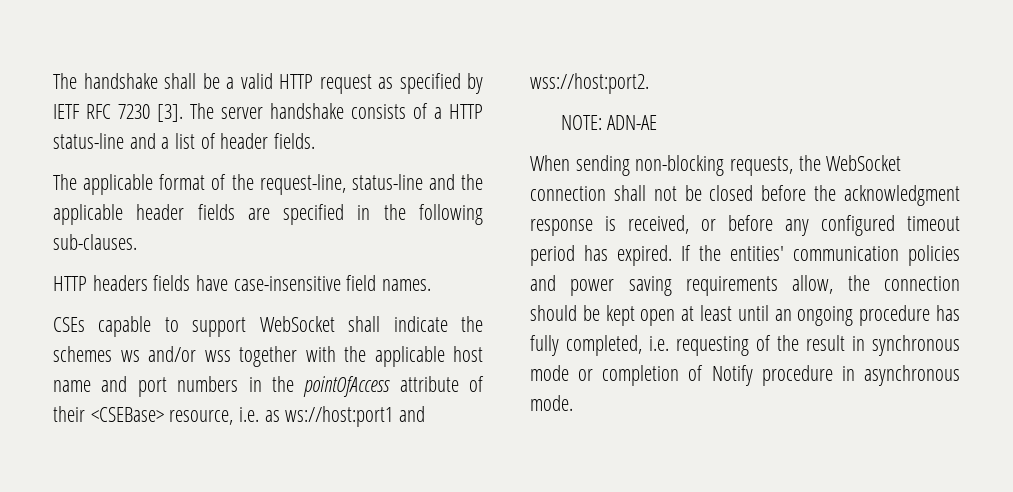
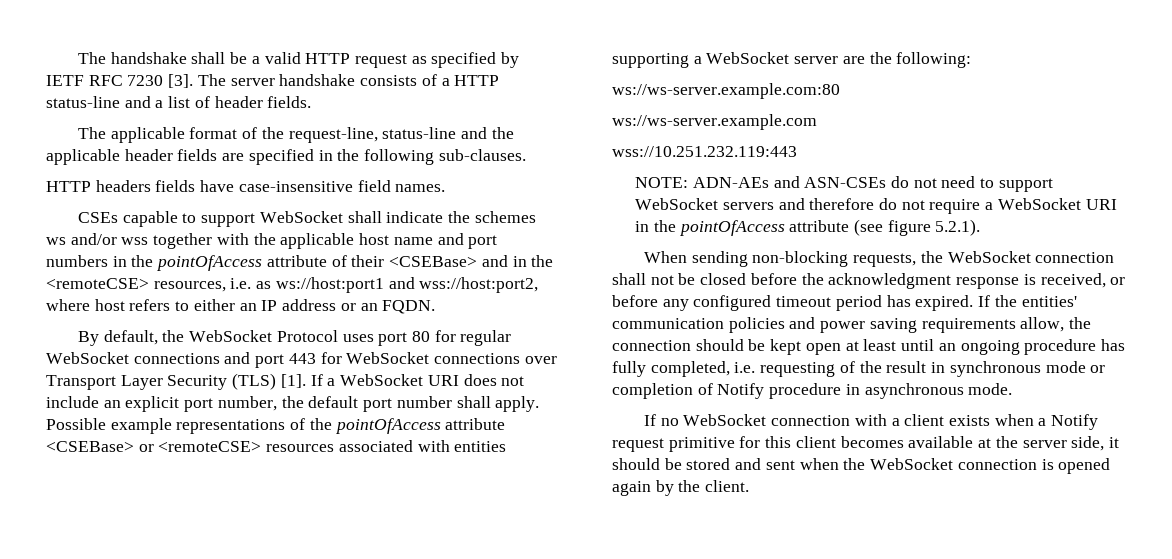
[169,406,426,427] [530,73,649,94] [560,115,658,130] resource, i.e. as ws://host:port1 and wss://host:port2. // NOTE: ADN-AE -> [481,255,554,267] [46,277,539,293] [46,299,436,314] [77,330,512,346] [46,352,557,368] [46,373,525,390] [46,396,540,412] [46,418,506,434] [46,440,507,452] [612,52,972,68] [612,83,840,99] [612,114,817,130] [612,146,797,157] [635,176,1053,192] [635,198,1117,214] [635,219,981,236] and in the <remoteCSE> resources, i.e. as ws://host:port1 and wss://host:port2, where host refers to either an IP address or an FQDN. // By default, the WebSocket Protocol uses port 80 for regular WebSocket connections and port 443 for WebSocket connections over Transport Layer Security (TLS) [1]. If a WebSocket URI does not include an explicit port number, the default port number shall apply. Possible example representations of the pointOfAccess attribute <CSEBase> or <remoteCSE> resources associated with entities supporting a WebSocket server are the following: // ws://ws-server.example.com:80 // ws://ws-server.example.com // wss://10.251.232.119:443 // NOTE: ADN-AEs and ASN-CSEs do not need to support WebSocket servers and therefore do not require a WebSocket URI in the pointOfAccess attribute (see figure 5.2.1).
(573, 403) none -> [643,414,1099,430] [612,436,1119,452] [612,458,1111,474] [612,480,750,496] // If no WebSocket connection with a client exists when a Notify request primitive for this client becomes available at the server side, it should be stored and sent when the WebSocket connection is opened again by the client.

